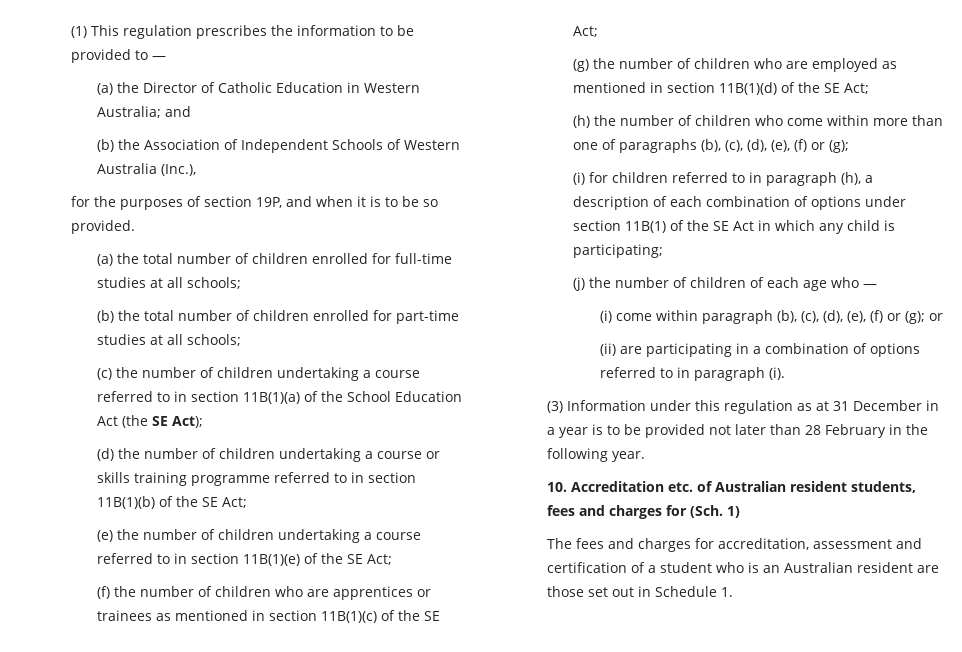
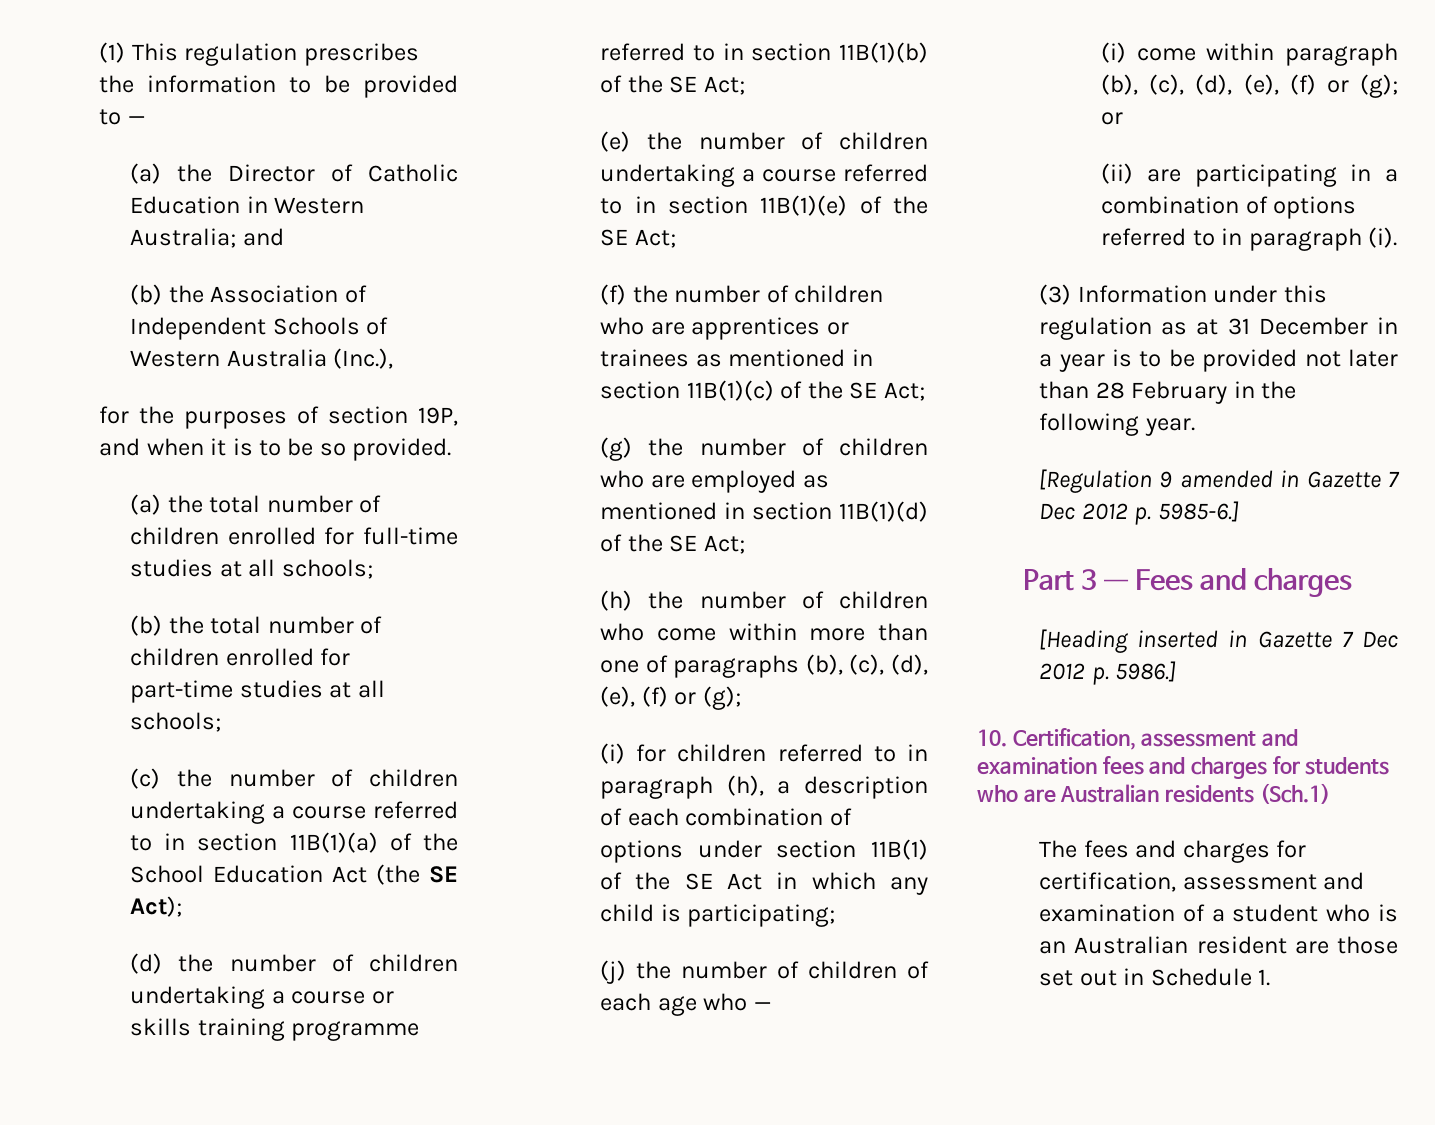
[546,481,916,493] [546,505,740,519] 10. Accreditation etc. of Australian resident students, fees and charges for (Sch. 1) -> [1039,469,1400,493] [1039,501,1239,525] [1022,568,1353,597] [1039,629,1398,653] [1039,661,1177,685] [977,728,1298,750] [977,756,1390,779] [977,783,1330,804] [Regulation 9 amended in Gazette 7 Dec 2012 p. 5985-6.] // Part 3 — Fees and charges // [Heading inserted in Gazette 7 Dec 2012 p. 5986.] // 10. Certification, assessment and examination fees and charges for students who are Australian residents (Sch.1)
[717,538,922,550] [546,562,627,573] accreditation, assessment and certification -> [1039,872,1365,892] [1039,904,1176,922] certification, assessment and examination

